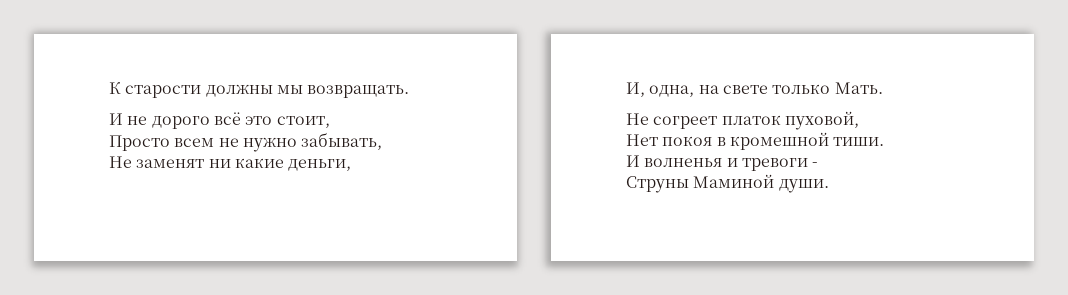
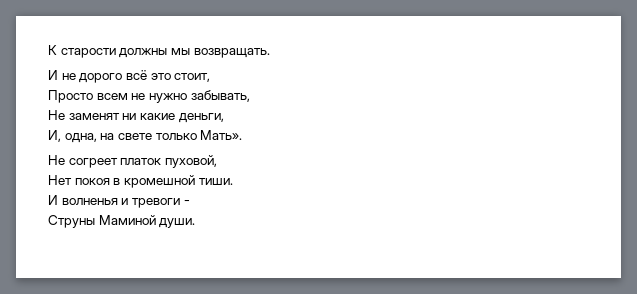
[834,82,883,94] Мать. -> [200,130,243,140] Мать».

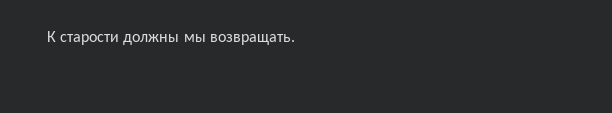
[48,70,211,83] [48,90,250,103] [48,110,224,123] [48,130,243,143] [48,155,217,168] [48,175,233,188] [48,195,190,208] [48,215,196,228] // И не дорого всё это стоит, // Просто всем не нужно забывать, // Не заменят ни какие деньги, // И, одна, на свете только Мать». // Не согреет платок пуховой, // Нет покоя в кромешной тиши. // И волненья и тревоги - // Струны Маминой души. -> (295, 39) none

